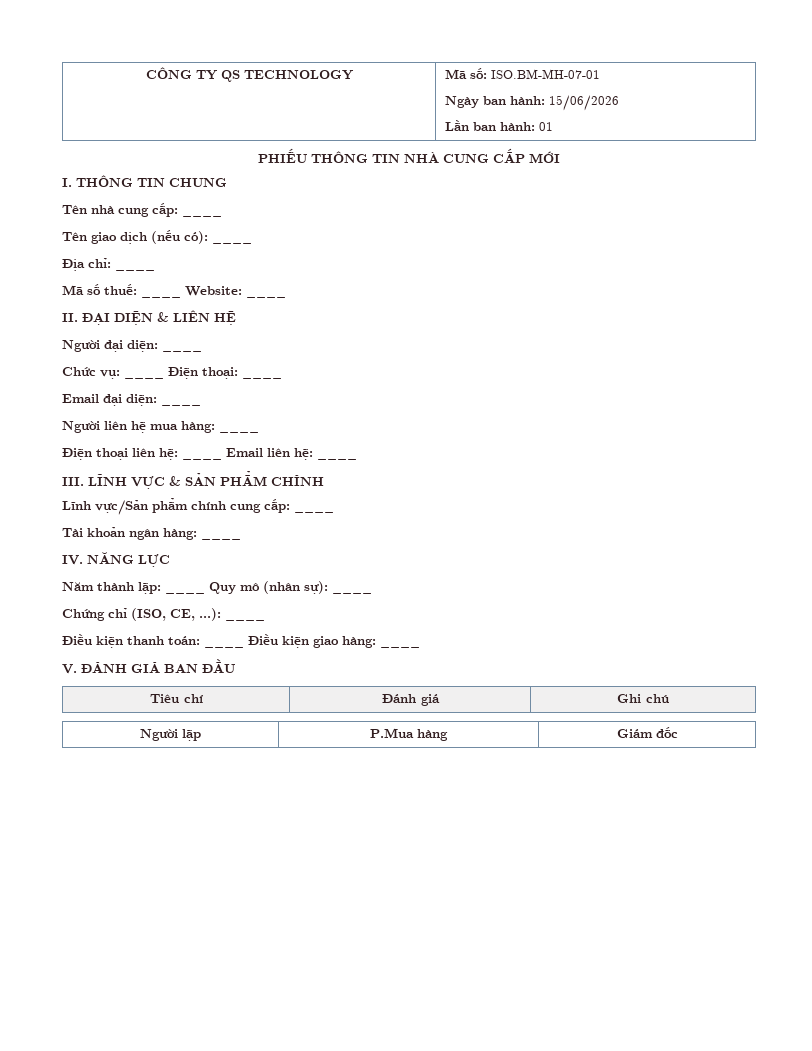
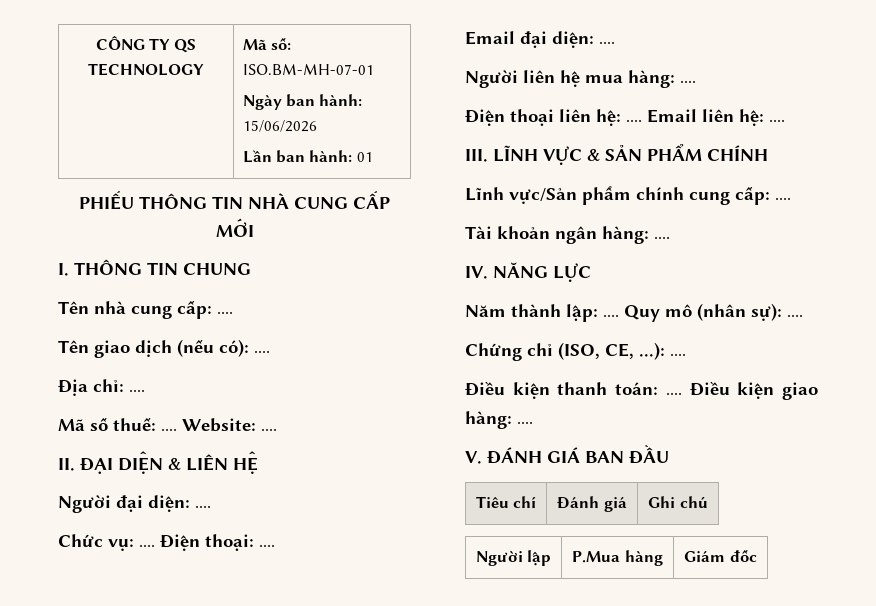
[182,214,222,217] ____ -> [217,311,233,314] ....
[212,241,252,244] ____ -> [254,350,270,353] ....
[115,268,155,271] ____ -> [129,389,145,392] ....
[141,286,286,298] ____ Website: ____ -> [161,418,277,432] .... Website: ....
[162,349,202,352] ____ -> [195,505,211,508] ....
[124,376,164,379] ____ -> [139,544,155,547] ....
[242,376,282,379] ____ -> [259,544,275,547] ....
[161,403,201,406] ____ -> [599,41,615,44] ....
[219,430,259,433] ____ -> [680,80,696,83] ....
[182,457,222,460] ____ -> [626,119,642,122] ....
[317,457,357,460] ____ -> [769,119,785,122] ....
[294,510,334,513] ____ -> [775,197,791,200] ....
[201,537,241,540] ____ -> [654,236,670,239] ....
[165,591,205,594] ____ -> [603,314,619,317] ....
[332,591,372,594] ____ -> [787,314,803,317] ....
[225,618,265,621] ____ -> [670,353,686,356] ....
[204,645,244,648] ____ -> [665,392,682,395] ....
[380,645,420,648] ____ -> [517,421,533,424] ....

